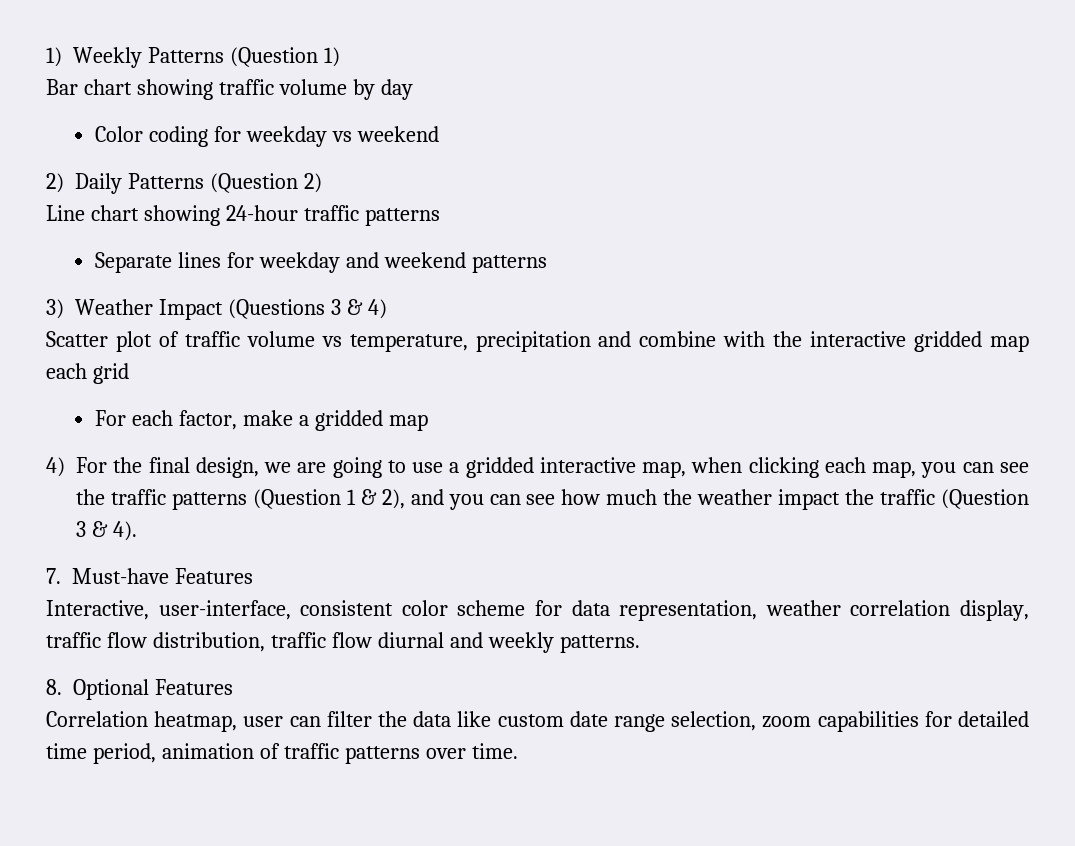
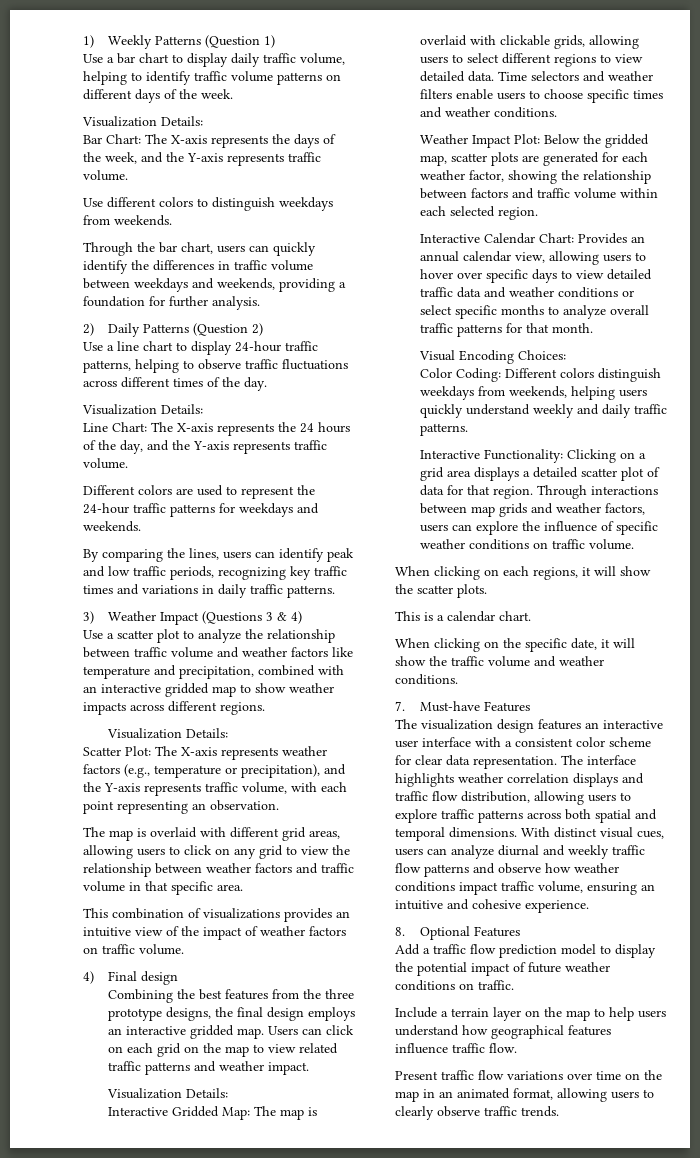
[46,79,413,100] [95,126,439,147] Bar chart showing traffic volume by day // Color coding for weekday vs weekend -> [83,53,345,67] [83,71,341,85] [83,89,233,103] [82,116,203,127] [83,134,336,148] [83,152,321,166] [83,170,128,181] [83,197,333,211] [83,215,172,226] [83,242,316,256] [83,260,313,274] [83,278,346,292] [83,296,260,310] Use a bar chart to display daily traffic volume, helping to identify traffic volume patterns on different days of the week. // Visualization Details: // Bar Chart: The X-axis represents the days of the week, and the Y-axis represents traffic volume. // Use different colors to distinguish weekdays from weekends. // Through the bar chart, users can quickly identify the differences in traffic volume between weekdays and weekends, providing a foundation for further analysis.
[46,205,440,226] [95,252,547,273] Line chart showing 24-hour traffic patterns // Separate lines for weekday and weekend patterns -> [83,341,318,355] [83,359,348,373] [83,377,267,391] [82,404,203,415] [83,422,350,436] [83,440,327,454] [83,458,128,469] [83,485,315,499] [83,503,319,517] [83,521,141,532] [83,548,354,562] [83,566,347,580] [83,584,335,598] Use a line chart to display 24-hour traffic patterns, helping to observe traffic fluctuations across different times of the day. // Visualization Details: // Line Chart: The X-axis represents the 24 hours of the day, and the Y-axis represents traffic volume. // Different colors are used to represent the 24-hour traffic patterns for weekdays and weekends. // By comparing the lines, users can identify peak and low traffic periods, recognizing key traffic times and variations in daily traffic patterns.
[46,331,1030,352] [46,363,129,384] [95,410,428,431] [46,457,1030,478] [76,489,1030,510] [76,521,137,541] [46,568,253,584] [46,600,1030,621] [46,632,640,653] [46,679,233,700] [46,711,1030,732] [46,743,518,764] Scatter plot of traffic volume vs temperature, precipitation and combine with the interactive gridded map each grid // For each factor, make a gridded map // 4) For the final design, we are going to use a gridded interactive map, when clicking each map, you can see the traffic patterns (Question 1 & 2), and you can see how much the weather impact the traffic (Question 3 & 4). // 7. Must-have Features // Interactive, user-interface, consistent color scheme for data representation, weather correlation display, traffic flow distribution, traffic flow diurnal and weekly patterns. // 8. Optional Features // Correlation heatmap, user can filter the data like custom date range selection, zoom capabilities for detailed time period, animation of traffic patterns over time. -> [83,629,335,643] [83,647,353,658] [83,665,344,679] [83,683,334,697] [83,701,265,715] [106,728,228,739] [83,746,327,760] [83,764,346,778] [83,782,347,796] [83,800,279,814] [83,827,340,841] [83,845,350,859] [83,863,354,877] [83,881,243,895] [83,908,350,922] [83,926,346,940] [83,944,184,955] [83,971,178,985] [107,989,354,1003] [107,1007,355,1021] [107,1025,354,1039] [107,1043,338,1057] [107,1061,309,1075] [106,1088,228,1099] [107,1106,317,1120] [419,35,639,49] [419,53,643,67] [419,71,653,82] [419,89,663,103] [419,107,557,118] [419,134,649,148] [419,152,648,166] [419,170,651,184] [419,188,658,199] [419,206,538,220] [419,233,645,244] [419,251,646,265] [419,269,652,283] [419,287,634,298] [419,305,649,319] [419,323,593,337] [418,350,566,364] [419,368,661,382] [419,386,647,400] [419,404,667,418] [419,423,468,436] [419,449,646,463] [419,467,660,481] [419,485,658,499] [419,503,645,517] [419,521,658,535] [419,539,634,550] [395,566,651,580] [395,584,487,598] [395,611,531,622] [395,638,635,652] [395,656,604,667] [395,674,458,685] [395,701,530,712] [395,719,663,733] [395,737,651,748] [395,755,636,769] [395,773,644,787] [395,791,631,805] [395,809,657,823] [395,827,664,841] [395,845,645,859] [395,863,619,877] [395,881,655,895] [395,899,589,913] [395,926,520,940] [395,944,656,958] [395,962,610,976] [395,980,514,991] [395,1007,666,1021] [395,1025,611,1039] [395,1043,517,1054] [395,1070,662,1080] [395,1088,654,1102] [395,1106,559,1120] Use a scatter plot to analyze the relationship between traffic volume and weather factors like temperature and precipitation, combined with an interactive gridded map to show weather impacts across different regions. // Visualization Details: // Scatter Plot: The X-axis represents weather factors (e.g., temperature or precipitation), and the Y-axis represents traffic volume, with each point representing an observation. // The map is overlaid with different grid areas, allowing users to click on any grid to view the relationship between weather factors and traffic volume in that specific area. // This combination of visualizations provides an intuitive view of the impact of weather factors on traffic volume. // 4) Final design // Combining the best features from the three prototype designs, the final design employs an interactive gridded map. Users can click on each grid on the map to view related traffic patterns and weather impact. // Visualization Details: // Interactive Gridded Map: The map is overlaid with clickable grids, allowing users to select different regions to view detailed data. Time selectors and weather filters enable users to choose specific times and weather conditions. // Weather Impact Plot: Below the gridded map, scatter plots are generated for each weather factor, showing the relationship between factors and traffic volume within each selected region. // Interactive Calendar Chart: Provides an annual calendar view, allowing users to hover over specific days to view detailed traffic data and weather conditions or select specific months to analyze overall traffic patterns for that month. // Visual Encoding Choices: // Color Coding: Different colors distinguish weekdays from weekends, helping users quickly understand weekly and daily traffic patterns. // Interactive Functionality: Clicking on a grid area displays a detailed scatter plot of data for that region. Through interactions between map grids and weather factors, users can explore the influence of specific weather conditions on traffic volume. // When clicking on each regions, it will show the scatter plots. // This is a calendar chart. // When clicking on the specific date, it will show the traffic volume and weather conditions. // 7. Must-have Features // The visualization design features an interactive user interface with a consistent color scheme for clear data representation. The interface highlights weather correlation displays and traffic flow distribution, allowing users to explore traffic patterns across both spatial and temporal dimensions. With distinct visual cues, users can analyze diurnal and weekly traffic flow patterns and observe how weather conditions impact traffic volume, ensuring an intuitive and cohesive experience. // 8. Optional Features // Add a traffic flow prediction model to display the potential impact of future weather conditions on traffic. // Include a terrain layer on the map to help users understand how geographical features influence traffic flow. // Present traffic flow variations over time on the map in an animated format, allowing users to clearly observe traffic trends.

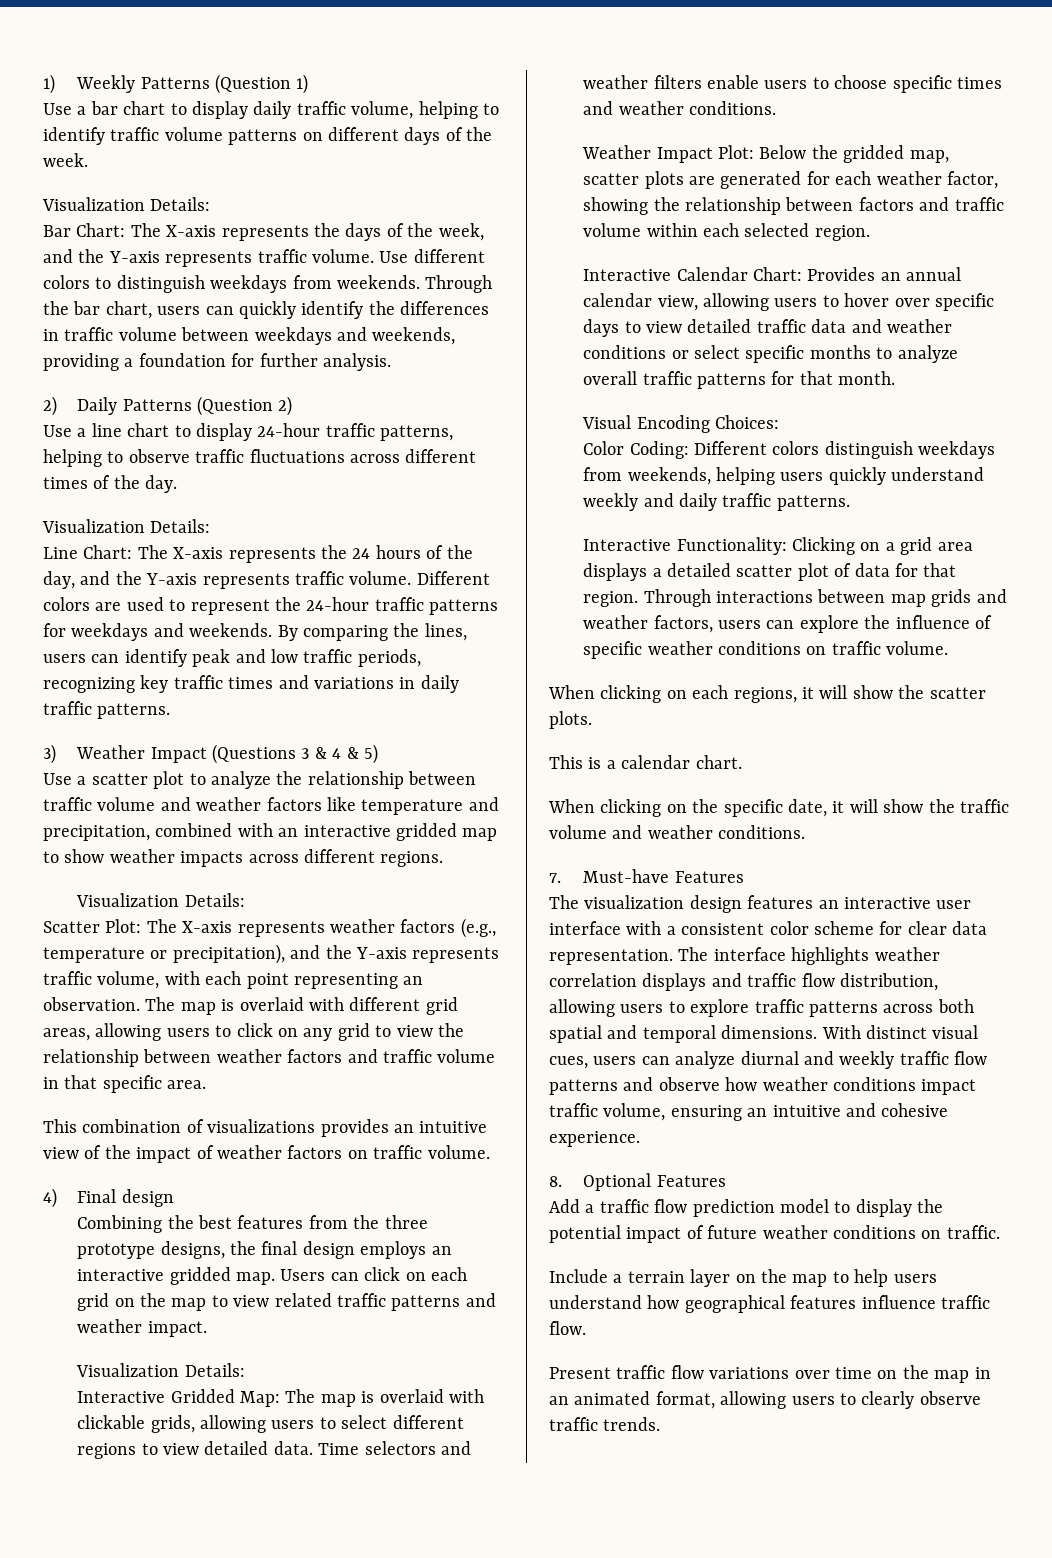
(128, 175) // -> (374, 256) none
(172, 220) // -> (420, 282) none
(128, 463) // -> (412, 578) none
(141, 526) // -> (273, 630) none
[290,611,302,624] 4) -> [332,744,378,764] 4 & 5)
(279, 805) // -> (140, 1004) none

